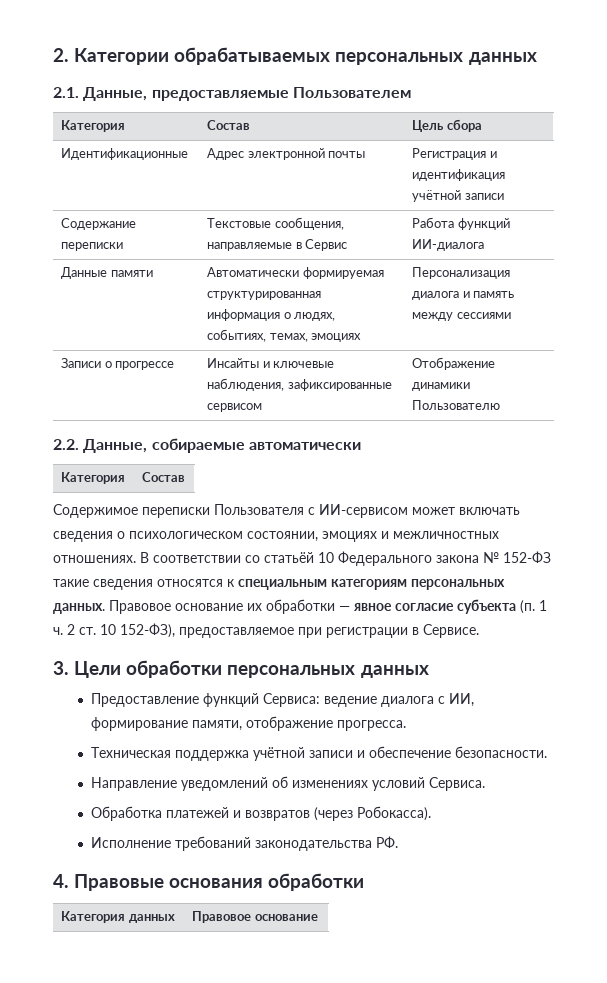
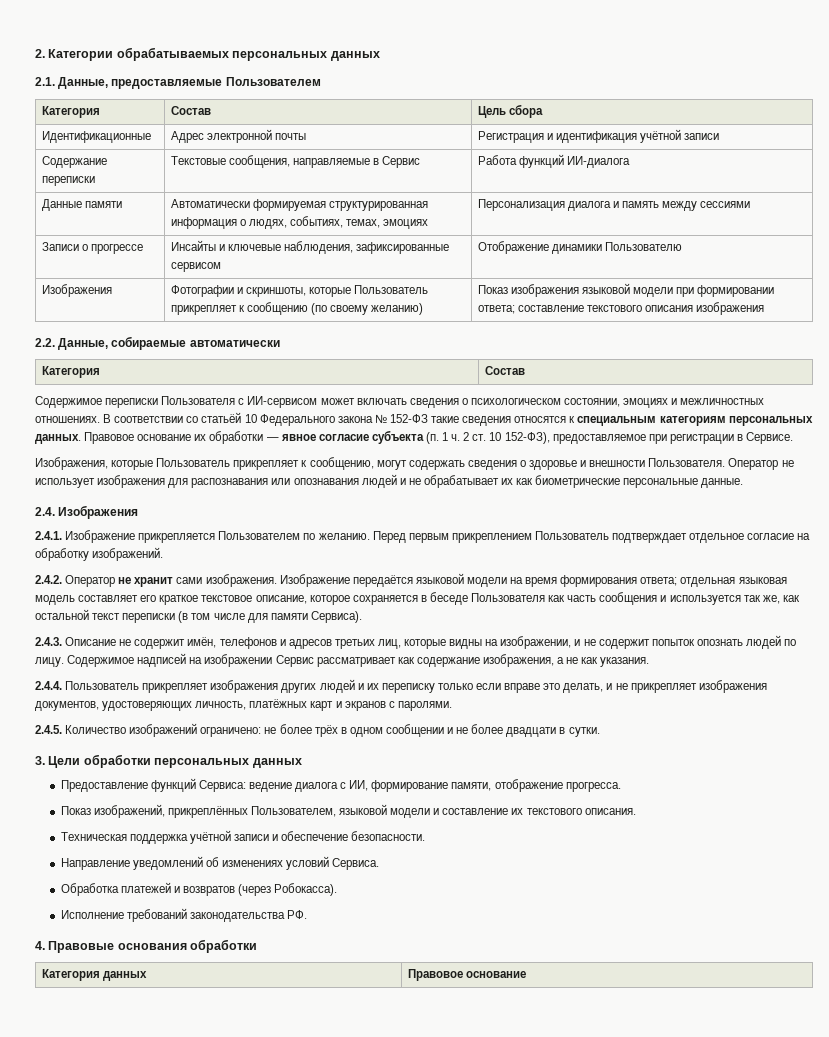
(501, 405) none -> [41,284,112,297] [170,285,428,297] [170,302,424,315] [477,283,775,297] [477,302,764,315] // Изображения | Фотографии и скриншоты, которые Пользователь прикрепляет к сообщению (по своему желанию) | Показ изображения языковой модели при формировании ответа; составление текстового описания изображения
(479, 631) none -> [35,457,794,470] [35,474,744,488] [35,505,139,519] [35,530,811,543] [35,547,164,561] [35,573,787,587] [35,592,800,605] [35,609,362,623] [35,635,797,649] [35,653,650,667] [35,679,767,693] [35,699,452,711] [35,723,600,737] // Изображения, которые Пользователь прикрепляет к сообщению, могут содержать сведения о здоровье и внешности Пользователя. Оператор не использует изображения для распознавания или опознавания людей и не обрабатывает их как биометрические персональные данные. // 2.4. Изображения // 2.4.1. Изображение прикрепляется Пользователем по желанию. Перед первым прикреплением Пользователь подтверждает отдельное согласие на обработку изображений. // 2.4.2. Оператор не хранит сами изображения. Изображение передаётся языковой модели на время формирования ответа; отдельная языковая модель составляет его краткое текстовое описание, которое сохраняется в беседе Пользователя как часть сообщения и используется так же, как остальной текст переписки (в том числе для памяти Сервиса). // 2.4.3. Описание не содержит имён, телефонов и адресов третьих лиц, которые видны на изображении, и не содержит попыток опознать людей по лицу. Содержимое надписей на изображении Сервис рассматривает как содержание изображения, а не как указания. // 2.4.4. Пользователь прикрепляет изображения других людей и их переписку только если вправе это делать, и не прикрепляет изображения документов, удостоверяющих личность, платёжных карт и экранов с паролями. // 2.4.5. Количество изображений ограничено: не более трёх в одном сообщении и не более двадцати в сутки.
(407, 725) none -> [60,804,636,818] // Показ изображений, прикреплённых Пользователем, языковой модели и составление их текстового описания.

